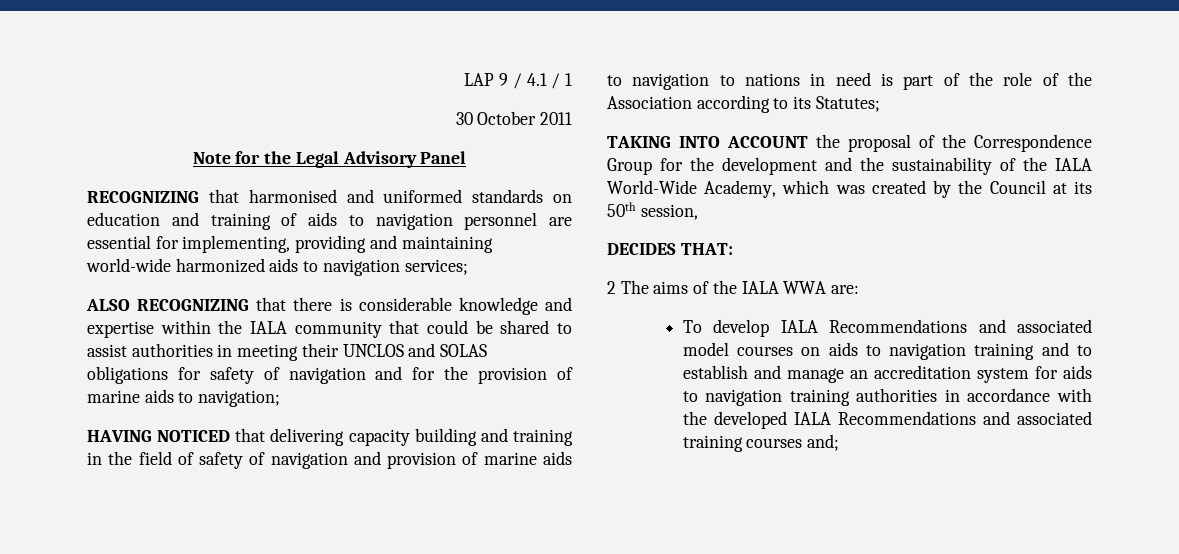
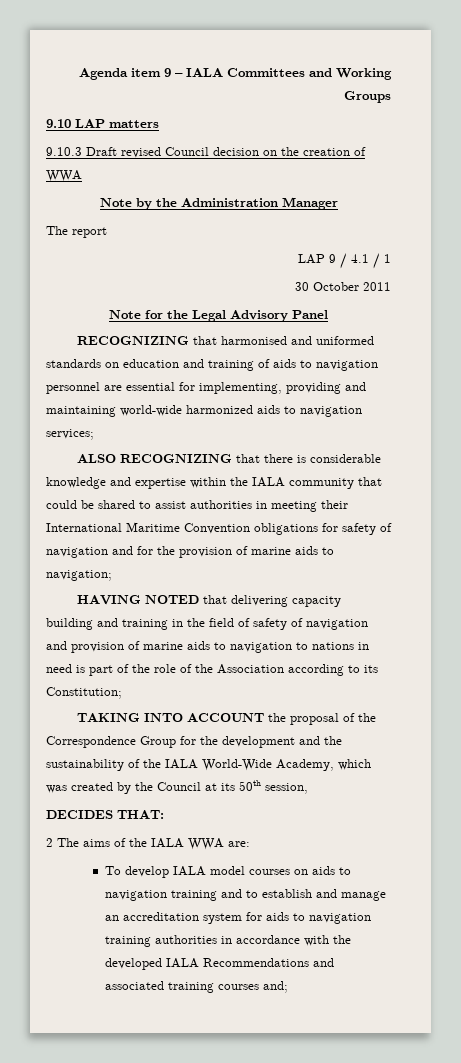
(464, 79) none -> [79,68,392,80] [344,91,391,103] [46,119,159,128] [46,147,366,158] [46,170,82,182] [99,197,338,210] [46,226,107,238] Agenda item 9 – IALA Committees and Working Groups // 9.10 LAP matters // 9.10.3 Draft revised Council decision on the creation of WWA // Note by the Administration Manager // The report //
[342,343,488,357] UNCLOS and SOLAS -> [46,522,250,534] International Maritime Convention
[157,430,231,442] NOTICED -> [144,595,199,604] NOTED
[815,96,880,112] Statutes; -> [46,687,122,699] Constitution;
[829,319,1092,333] Recommendations and associated -> (206, 871) none

